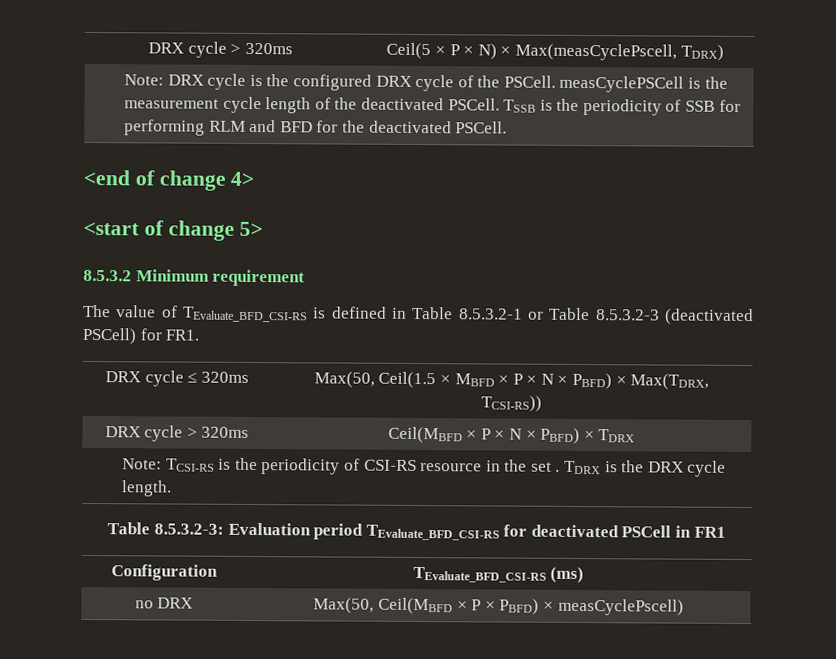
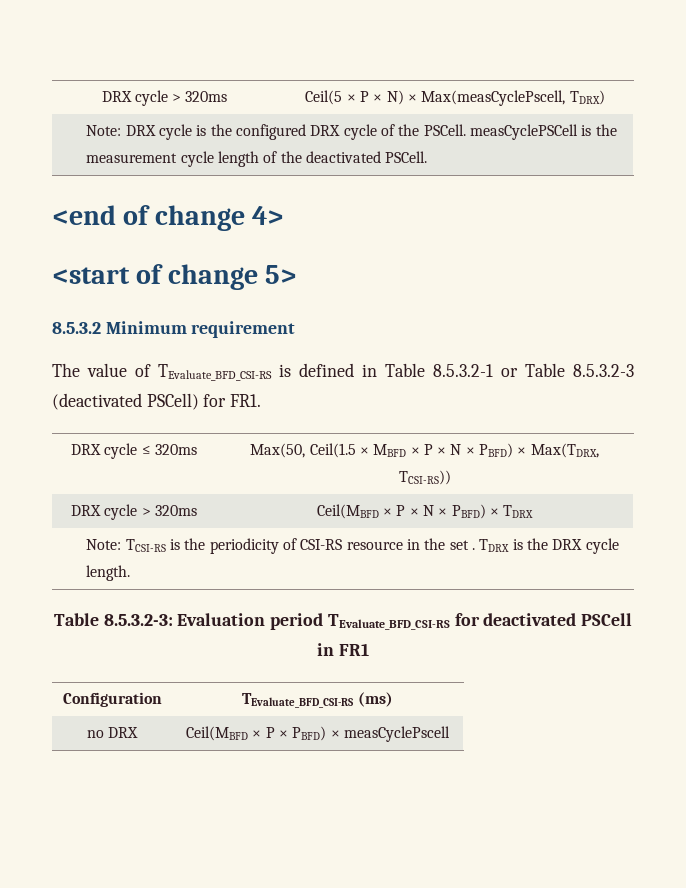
[503,98,741,116] [123,119,508,136] TSSB is the periodicity of SSB for performing RLM and BFD for the deactivated PSCell. -> (428, 157) none
[313,597,375,614] Max(50, -> (139, 732) none
[557,598,684,616] measCyclePscell) -> [343,726,450,742] measCyclePscell

